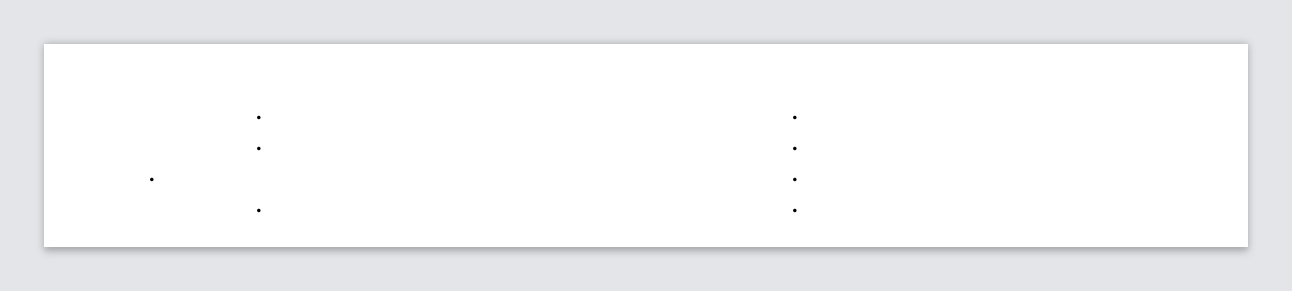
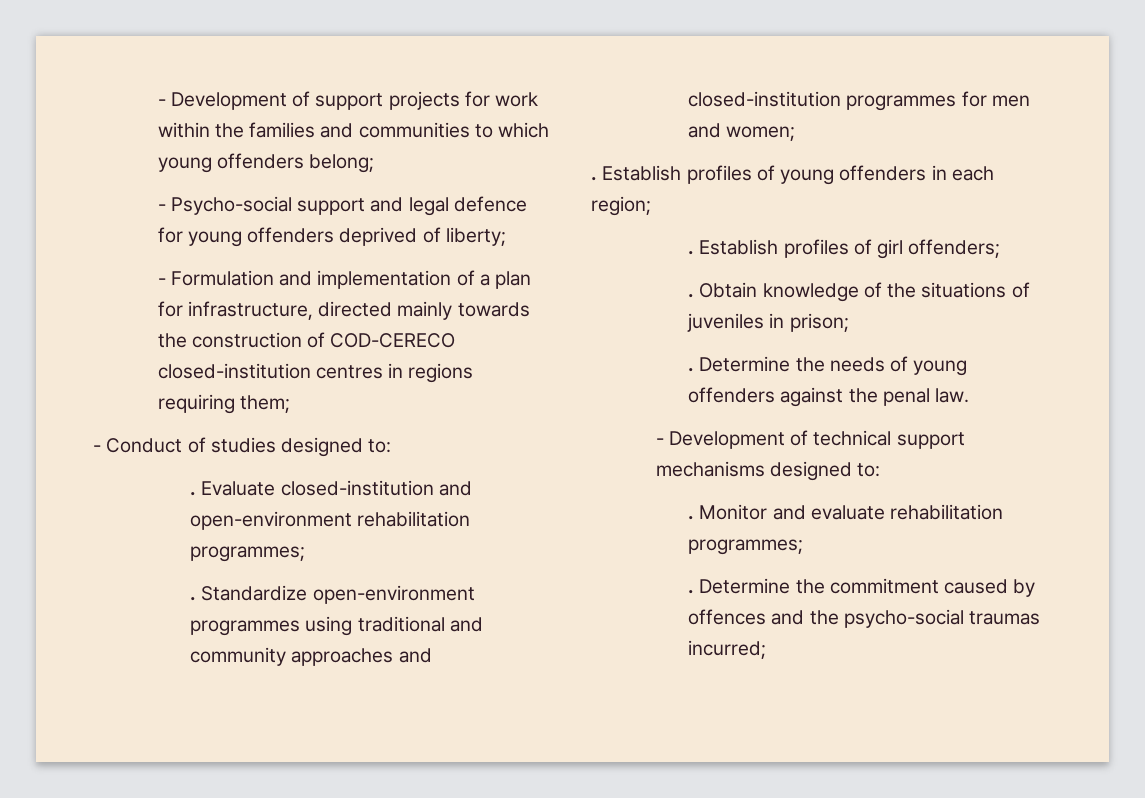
[256,115,263,120] [256,146,263,151] [149,177,155,182] [256,208,263,213] [792,115,799,120] [792,146,799,151] [792,177,799,182] [792,208,799,213] . // . // . // . // . // . // . // . -> [157,91,539,110] [157,122,550,138] [157,153,375,173] [157,196,528,216] [157,227,507,247] [157,270,532,289] [157,301,530,320] [157,332,456,348] [157,363,474,383] [157,394,290,414] [93,437,392,457] [190,480,472,496] [190,511,471,530] [190,546,306,562] [190,585,475,604] [190,616,483,636] [190,647,432,666] [688,91,1030,111] [688,123,796,141] [591,165,994,185] [591,196,651,216] [688,239,1001,259] [688,282,1030,302] [687,313,849,332] [688,356,968,376] [688,387,970,407] [655,430,965,449] [655,461,881,481] [688,504,1004,520] [688,539,804,555] [688,578,1036,597] [688,609,1041,628] [688,640,767,659] - Development of support projects for work within the families and communities to which young offenders belong; // - Psycho-social support and legal defence for young offenders deprived of liberty; // - Formulation and implementation of a plan for infrastructure, directed mainly towards the construction of COD-CERECO closed-institution centres in regions requiring them; // - Conduct of studies designed to: // . Evaluate closed-institution and open-environment rehabilitation programmes; // . Standardize open-environment programmes using traditional and community approaches and closed-institution programmes for men and women; // . Establish profiles of young offenders in each region; // . Establish profiles of girl offenders; // . Obtain knowledge of the situations of juveniles in prison; // . Determine the needs of young offenders against the penal law. // - Development of technical support mechanisms designed to: // . Monitor and evaluate rehabilitation programmes; // . Determine the commitment caused by offences and the psycho-social traumas incurred;

